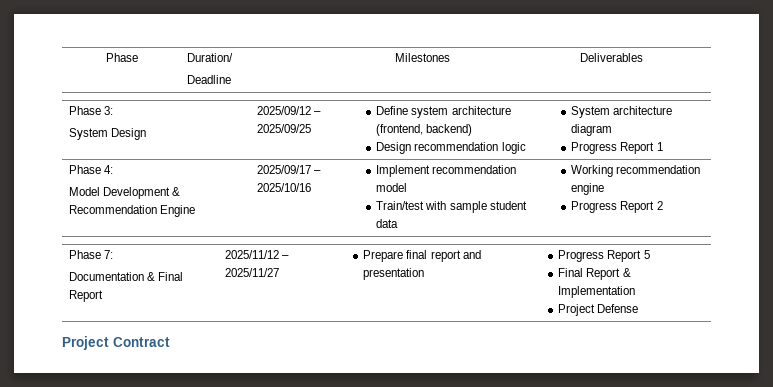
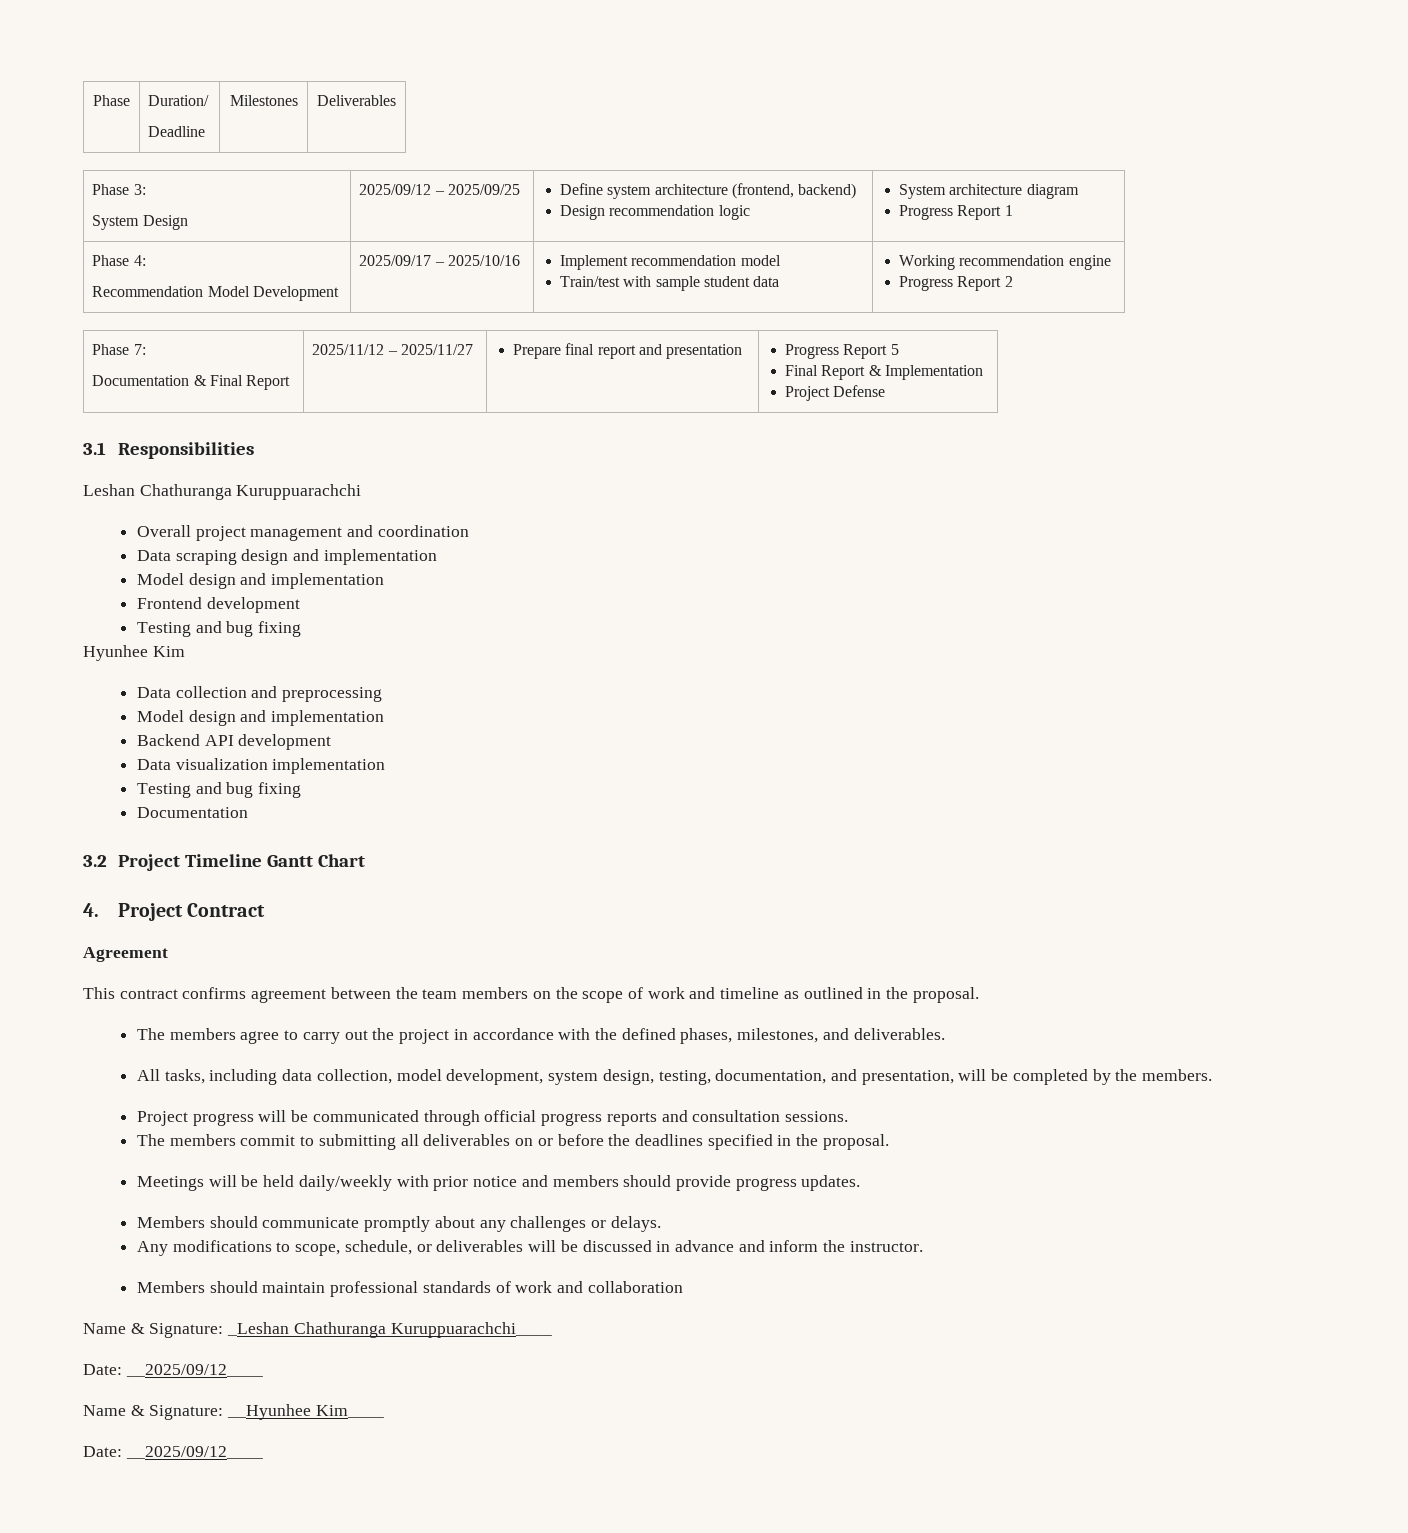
(113, 169) none -> [92,286,204,297] Recommendation
[171,187,180,196] [68,205,195,217] & Recommendation Engine -> (339, 293) none
[62,336,170,350] Project Contract -> [83,442,254,459] [83,484,362,500] [137,525,469,541] [137,549,437,565] [137,573,385,589] [137,597,300,613] [137,621,302,637] [83,645,185,661] [137,686,383,702] [137,710,385,726] [137,734,332,750] [137,758,386,774] [137,782,302,798] [137,807,249,818] [83,854,365,871] [83,903,266,921] [83,947,168,962] [83,987,979,1003] [137,1028,945,1044] [137,1069,1213,1085] [137,1110,849,1126] [137,1134,889,1150] [137,1175,861,1191] [137,1216,661,1232] [137,1240,923,1256] [137,1281,683,1297] [83,1322,552,1338] [83,1364,263,1377] [83,1404,384,1420] [83,1446,263,1459] 3.1 Responsibilities // Leshan Chathuranga Kuruppuarachchi // Overall project management and coordination // Data scraping design and implementation // Model design and implementation // Frontend development // Testing and bug fixing // Hyunhee Kim // Data collection and preprocessing // Model design and implementation // Backend API development // Data visualization implementation // Testing and bug fixing // Documentation // 3.2 Project Timeline Gantt Chart // 4. Project Contract // Agreement // This contract confirms agreement between the team members on the scope of work and timeline as outlined in the proposal. // The members agree to carry out the project in accordance with the defined phases, milestones, and deliverables. // All tasks, including data collection, model development, system design, testing, documentation, and presentation, will be completed by the members. // Project progress will be communicated through official progress reports and consultation sessions. // The members commit to submitting all deliverables on or before the deadlines specified in the proposal. // Meetings will be held daily/weekly with prior notice and members should provide progress updates. // Members should communicate promptly about any challenges or delays. // Any modifications to scope, schedule, or deliverables will be discussed in advance and inform the instructor. // Members should maintain professional standards of work and collaboration // Name & Signature: _Leshan Chathuranga Kuruppuarachchi____ // Date: __2025/09/12____ // Name & Signature: __Hyunhee Kim____ // Date: __2025/09/12____

